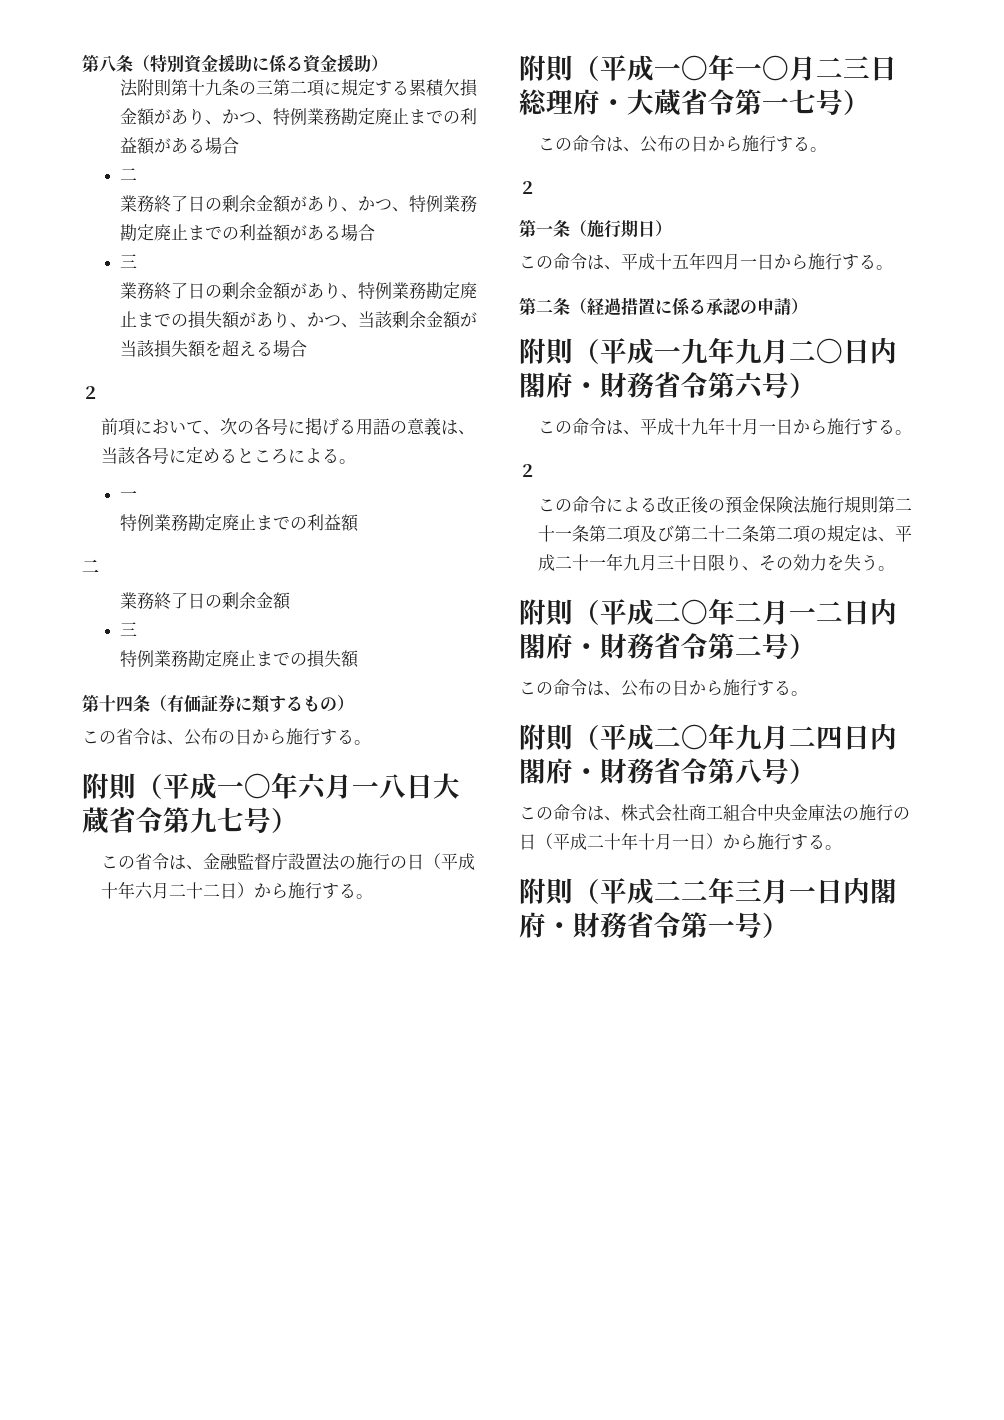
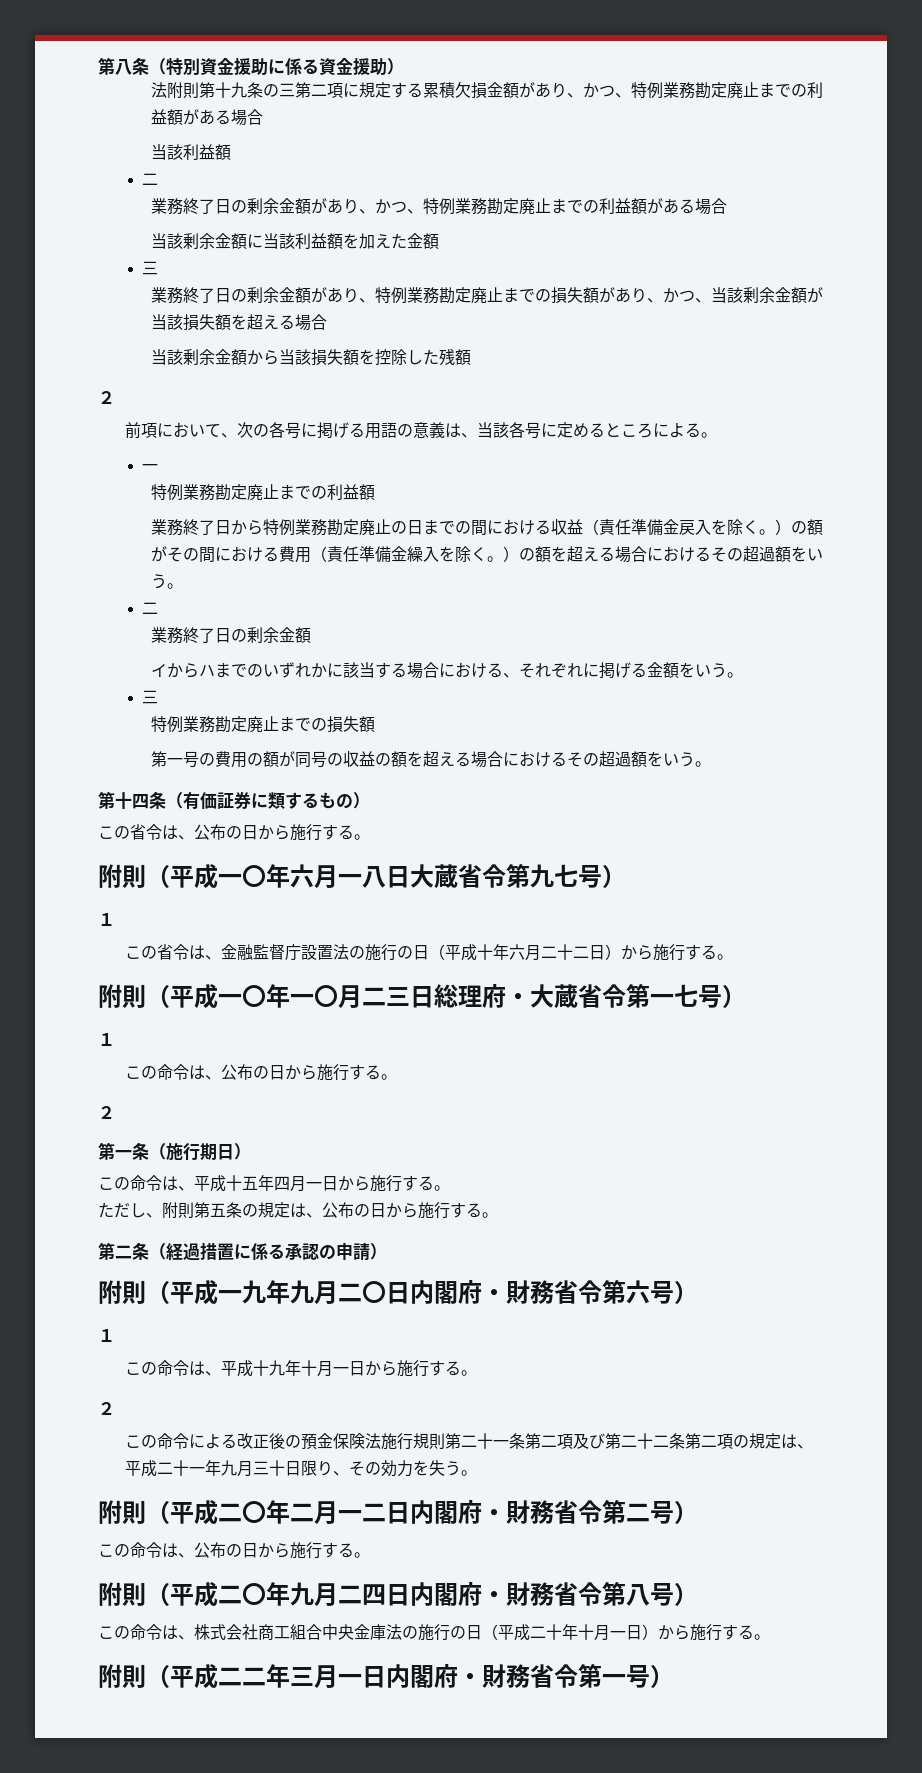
(240, 145) none -> [151,144,232,160] // 当該利益額
(376, 232) none -> [151,233,440,250] // 当該剰余金額に当該利益額を加えた金額
(308, 348) none -> [151,349,472,366] // 当該剰余金額から当該損失額を控除した残額
[82,559,99,573] [120,592,292,610] // 二 // 業務終了日の剰余金額 -> [151,519,824,536] [151,546,824,563] [151,574,184,589] [142,602,159,614] [151,627,312,644] [151,662,744,679] // 業務終了日から特例業務勘定廃止の日までの間における収益（責任準備金戻入を除く。）の額がその間における費用（責任準備金繰入を除く。）の額を超える場合におけるその超過額をいう。 // 二 // 業務終了日の剰余金額 // イからハまでのいずれかに該当する場合における、それぞれに掲げる金額をいう。
(360, 659) none -> [151,751,712,768] // 第一号の費用の額が同号の収益の額を超える場合におけるその超過額をいう。
(298, 820) none -> [98,913,115,926] // １
(870, 102) none -> [98,1033,115,1046] // １
(893, 267) none -> [98,1202,498,1219] // ただし、附則第五条の規定は、公布の日から施行する。
(816, 385) none -> [98,1329,115,1342] // １

